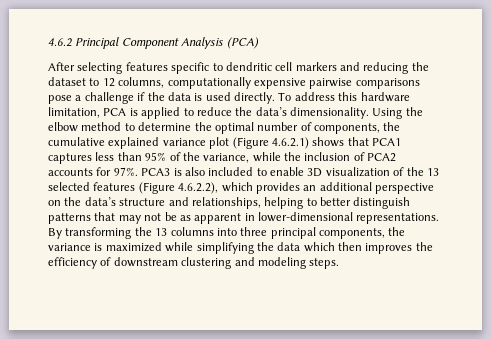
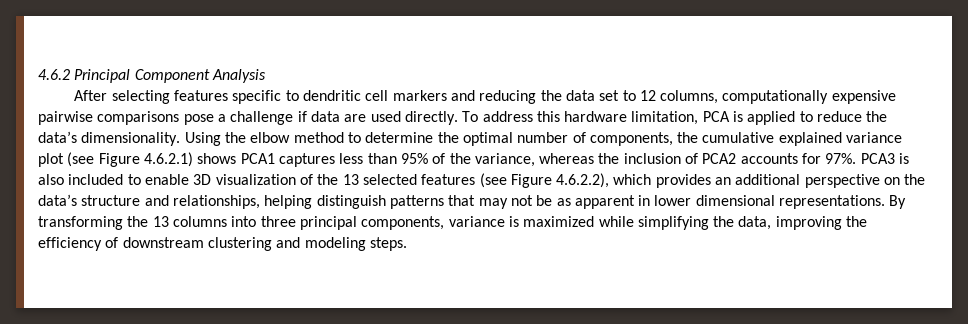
[226,37,259,49] (PCA) -> (266, 76) none
[48,77,86,86] dataset -> [565,90,620,101] data set
[147,92,203,101] the data is -> [310,111,367,122] data are
[232,137,269,149] (Figure -> [67,152,140,167] (see Figure
[347,137,369,146] that -> (237, 158) none
[252,152,281,162] while -> [539,153,595,164] whereas
[138,182,175,194] (Figure -> [479,173,552,188] (see Figure
[306,197,351,206] to better -> (313, 202) none
[258,212,353,222] lower-dimensional -> [654,195,775,206] lower dimensional
[388,227,406,236] the -> (445, 223) none
[277,242,413,254] data which then improves -> [738,216,842,230] data, improving

